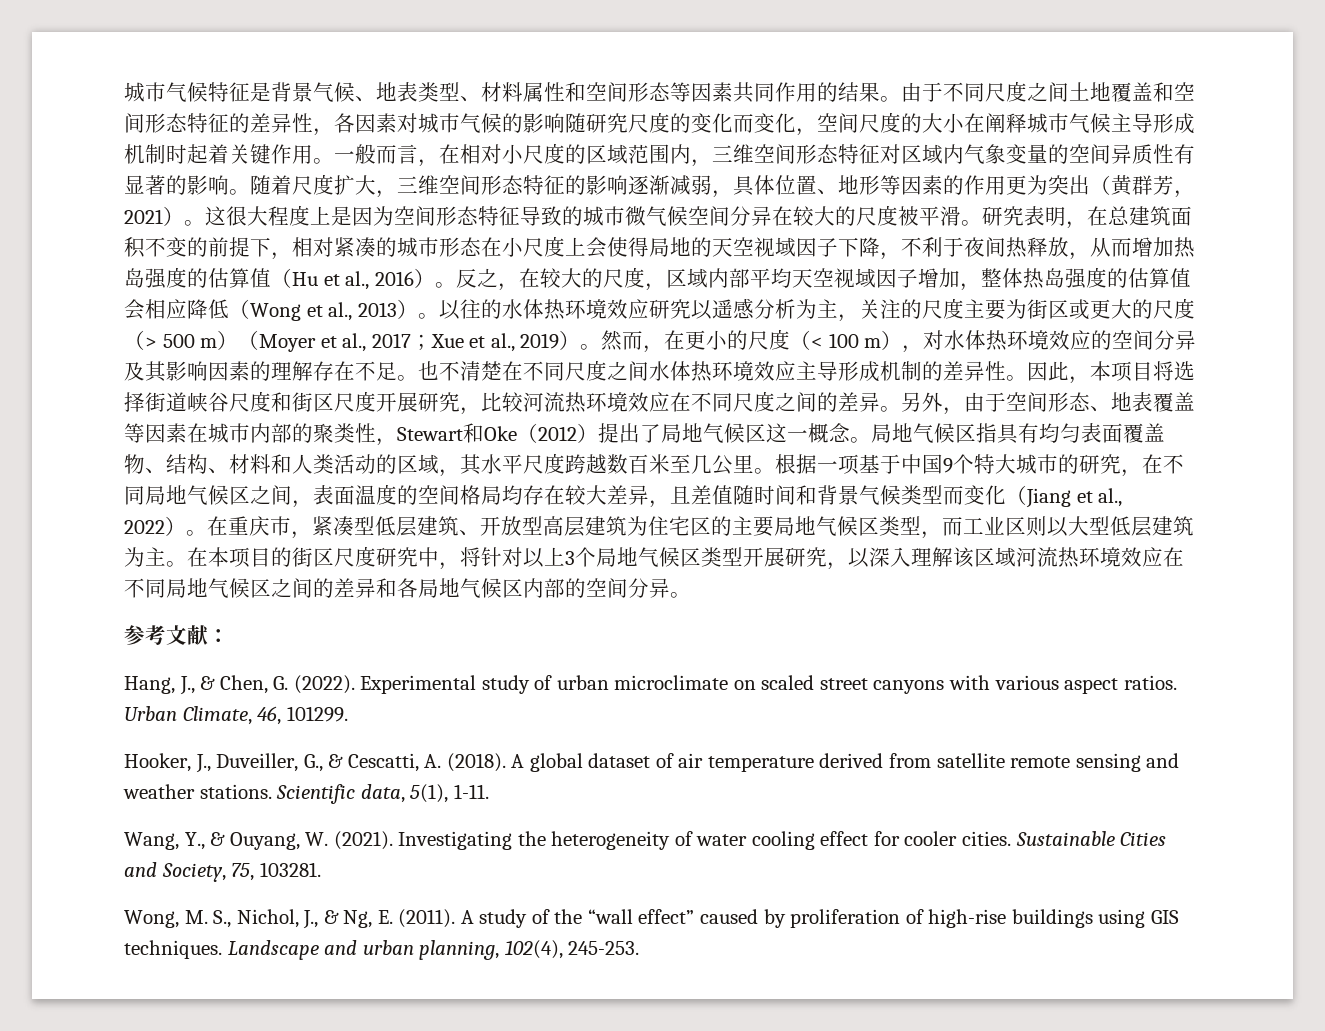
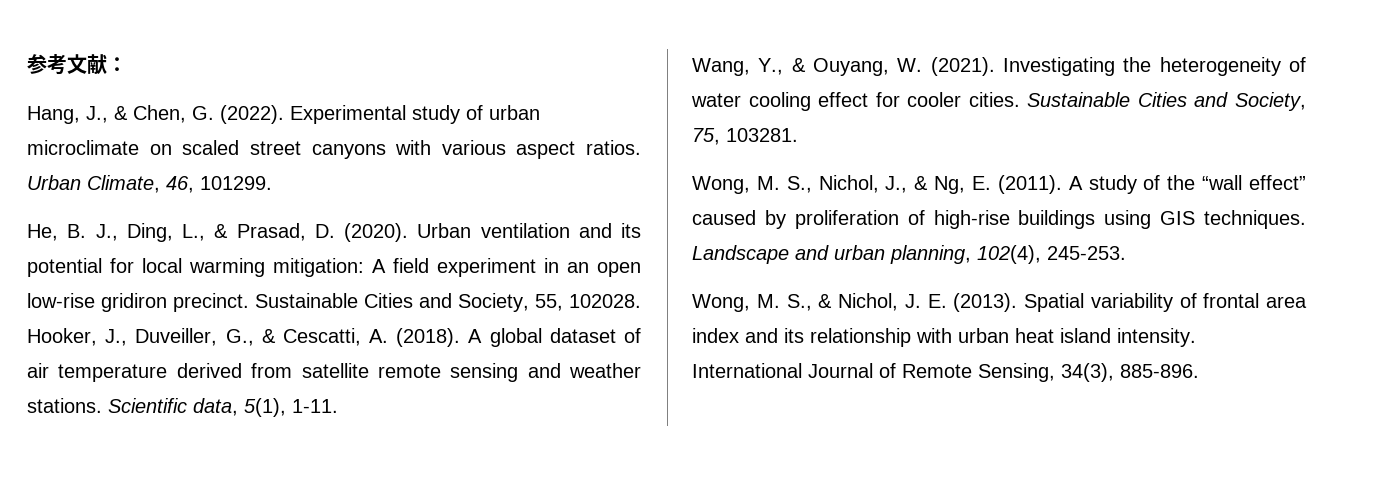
[124,81,1195,103] [124,112,1195,136] [124,143,1195,167] [124,174,1195,198] [124,205,1192,229] [124,236,1195,260] [124,267,1191,291] [124,298,1195,322] [124,329,1197,353] [124,360,1195,384] [124,391,1195,415] [124,423,1165,446] [124,453,1184,477] [124,484,1123,508] [124,516,1194,539] [124,546,1184,570] [124,578,691,598] 城市气候特征是背景气候、地表类型、材料属性和空间形态等因素共同作用的结果。由于不同尺度之间土地覆盖和空间形态特征的差异性，各因素对城市气候的影响随研究尺度的变化而变化，空间尺度的大小在阐释城市气候主导形成机制时起着关键作用。一般而言，在相对小尺度的区域范围内，三维空间形态特征对区域内气象变量的空间异质性有显著的影响。随着尺度扩大，三维空间形态特征的影响逐渐减弱，具体位置、地形等因素的作用更为突出（黄群芳，2021）。这很大程度上是因为空间形态特征导致的城市微气候空间分异在较大的尺度被平滑。研究表明，在总建筑面积不变的前提下，相对紧凑的城市形态在小尺度上会使得局地的天空视域因子下降，不利于夜间热释放，从而增加热岛强度的估算值（Hu et al., 2016）。反之，在较大的尺度，区域内部平均天空视域因子增加，整体热岛强度的估算值会相应降低（Wong et al., 2013）。以往的水体热环境效应研究以遥感分析为主，关注的尺度主要为街区或更大的尺度（> 500 m）（Moyer et al., 2017；Xue et al., 2019）。然而，在更小的尺度（< 100 m），对水体热环境效应的空间分异及其影响因素的理解存在不足。也不清楚在不同尺度之间水体热环境效应主导形成机制的差异性。因此，本项目将选择街道峡谷尺度和街区尺度开展研究，比较河流热环境效应在不同尺度之间的差异。另外，由于空间形态、地表覆盖等因素在城市内部的聚类性，Stewart和Oke（2012）提出了局地气候区这一概念。局地气候区指具有均匀表面覆盖物、结构、材料和人类活动的区域，其水平尺度跨越数百米至几公里。根据一项基于中国9个特大城市的研究，在不同局地气候区之间，表面温度的空间格局均存在较大差异，且差值随时间和背景气候类型而变化（Jiang et al., 2022）。在重庆市，紧凑型低层建筑、开放型高层建筑为住宅区的主要局地气候区类型，而工业区则以大型低层建筑为主。在本项目的街区尺度研究中，将针对以上3个局地气候区类型开展研究，以深入理解该区域河流热环境效应在不同局地气候区之间的差异和各局地气候区内部的空间分异。 // -> (27, 64) none
(348, 714) none -> [27,223,641,242] [27,258,641,277] [27,293,641,312] He, B. J., Ding, L., & Prasad, D. (2020). Urban ventilation and its potential for local warming mitigation: A field experiment in an open low-rise gridiron precinct. Sustainable Cities and Society, 55, 102028.
(640, 948) none -> [692,293,1307,312] [692,328,1196,347] [692,363,1199,382] // Wong, M. S., & Nichol, J. E. (2013). Spatial variability of frontal area index and its relationship with urban heat island intensity. International Journal of Remote Sensing, 34(3), 885-896.

